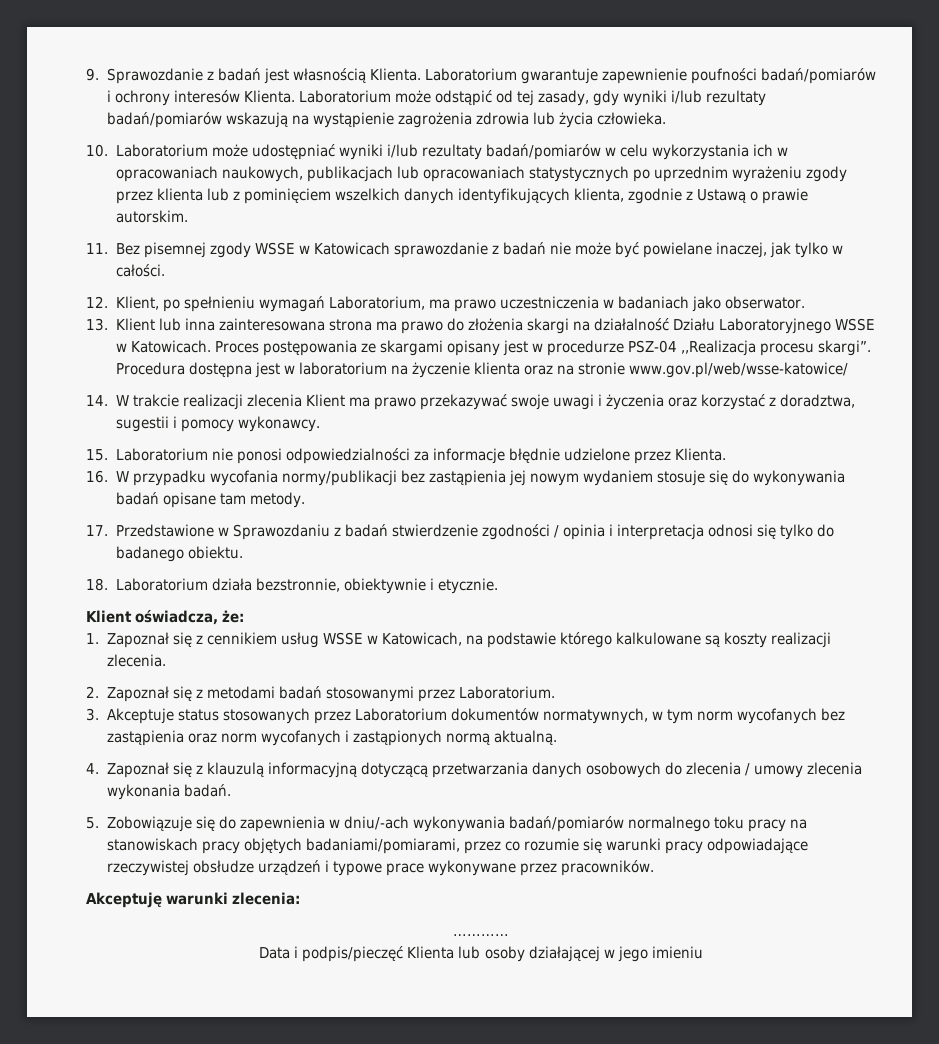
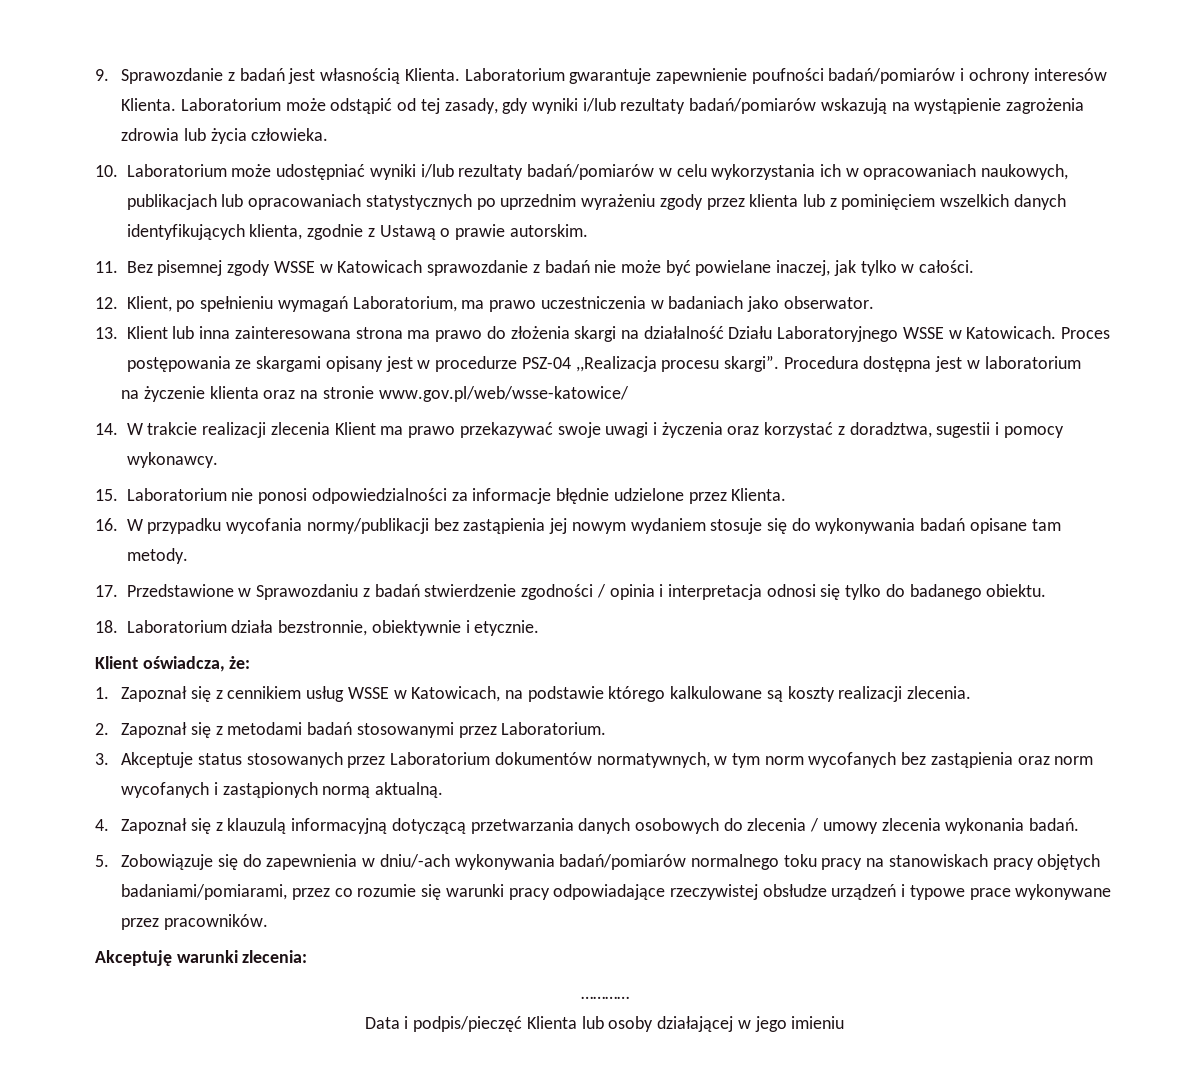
(387, 368) none -> (1081, 362) //

